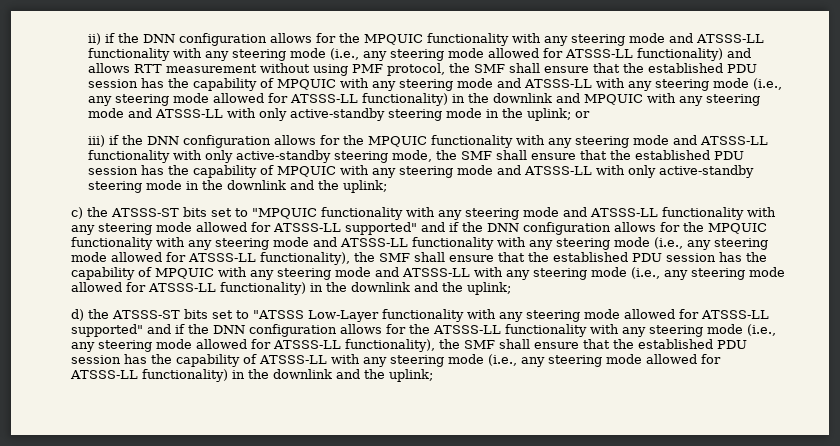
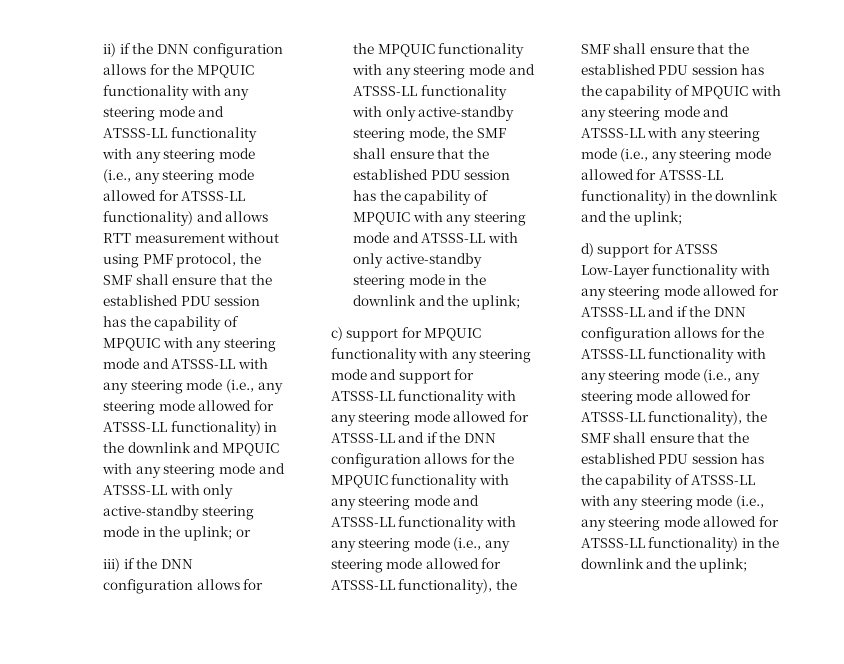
[86,207,587,220] the ATSSS-ST bits set to "MPQUIC functionality with any steering mode and -> [346,327,482,342] [330,348,532,363] [330,369,475,384] support for MPQUIC functionality with any steering mode and support for
[344,222,417,235] supported" -> (395, 438) none
[87,309,304,319] the ATSSS-ST bits set to "ATSSS -> [597,243,719,258] support for ATSSS
[70,324,143,337] supported" -> (645, 312) none

